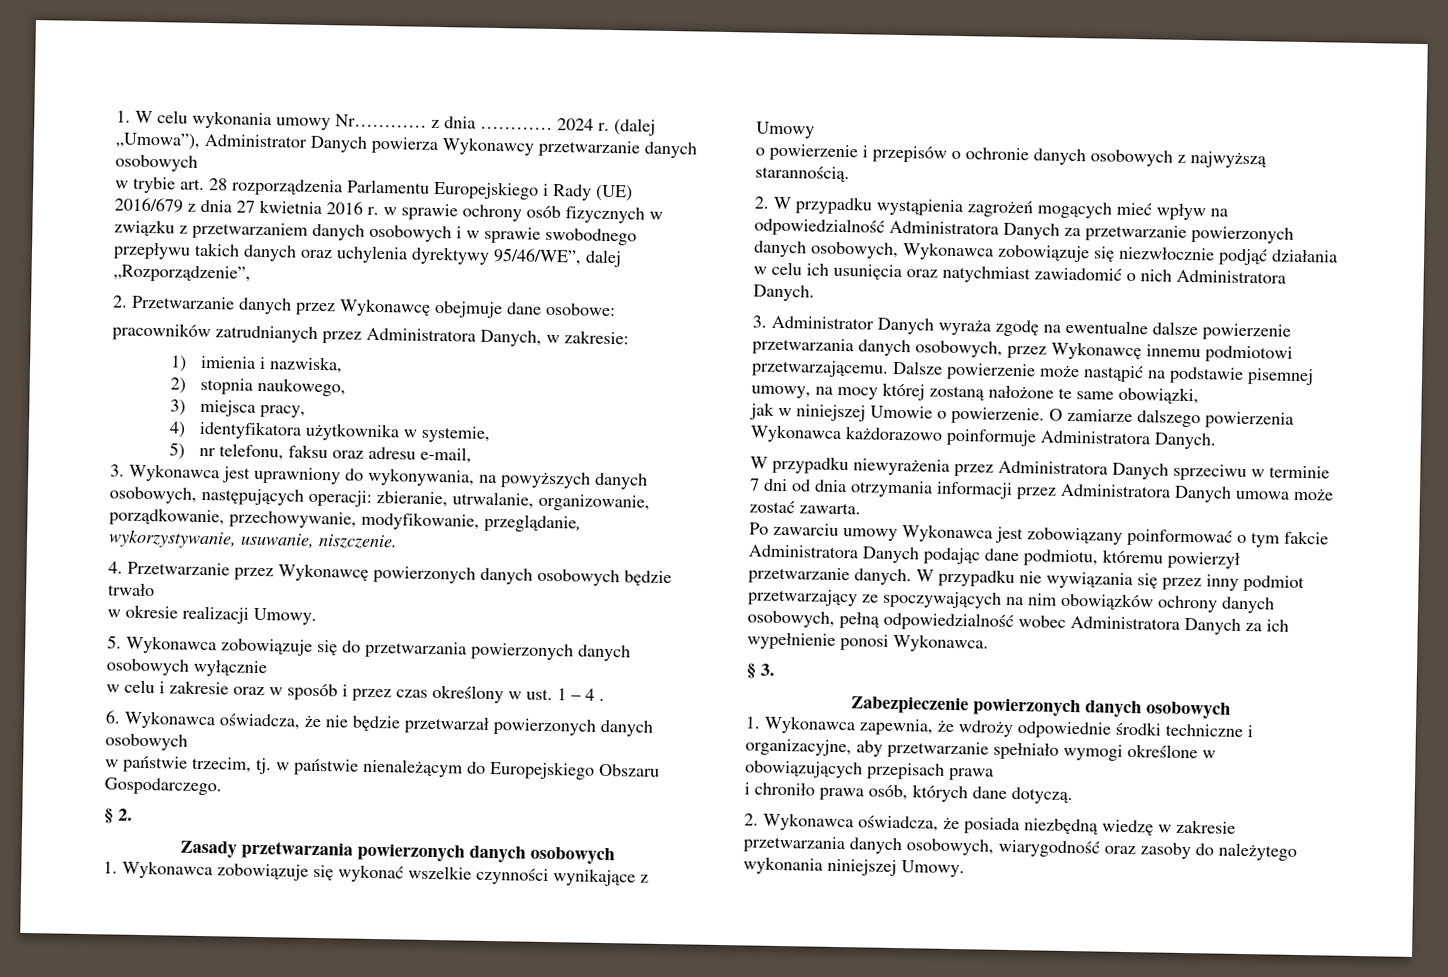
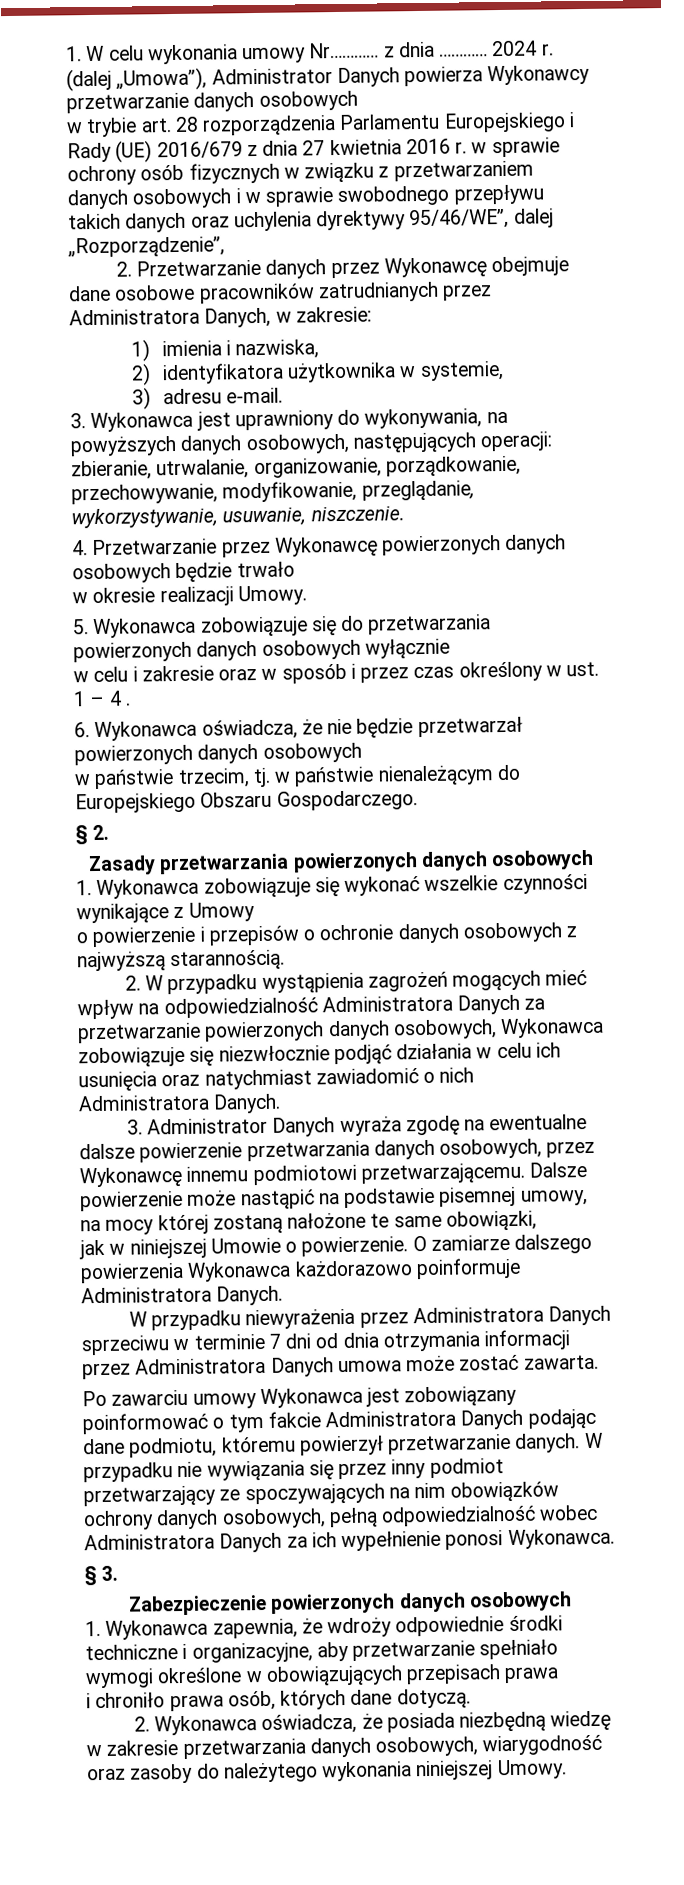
[545,302,616,317] osobowe: // -> [114,284,196,301] osobowe
[199,377,346,397] [170,399,306,418] [169,420,491,443] [169,442,472,464] stopnia naukowego, // 3) miejsca pracy, // 4) identyfikatora użytkownika w systemie, // 5) nr telefonu, faksu oraz adresu e-mail, -> [161,360,504,385] [131,387,284,410] identyfikatora użytkownika w systemie, // 3) adresu e-mail.

